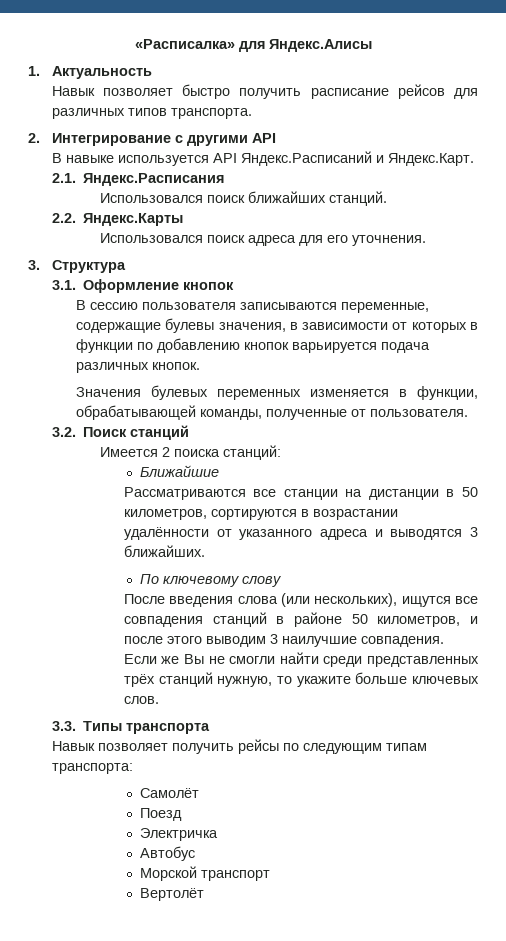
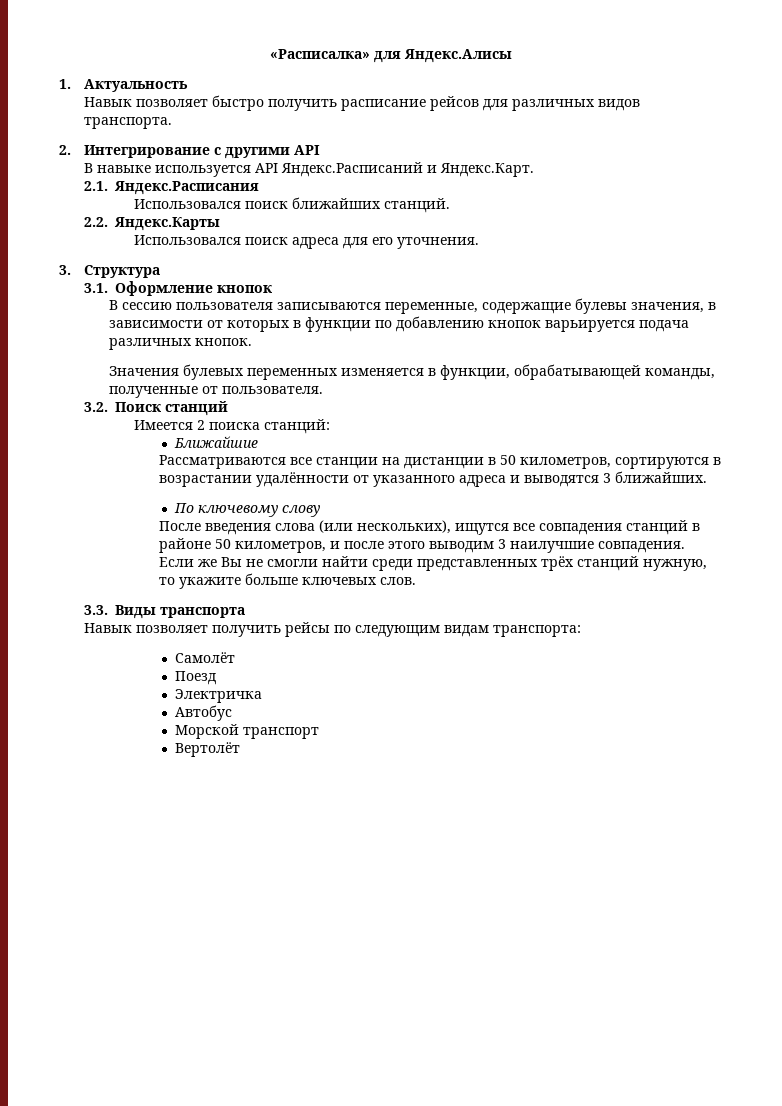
[127,108,167,116] типов -> [598,99,641,111] видов
[83,721,123,731] Типы -> [115,605,157,619] Виды
[385,743,427,751] типам -> [444,625,490,637] видам

